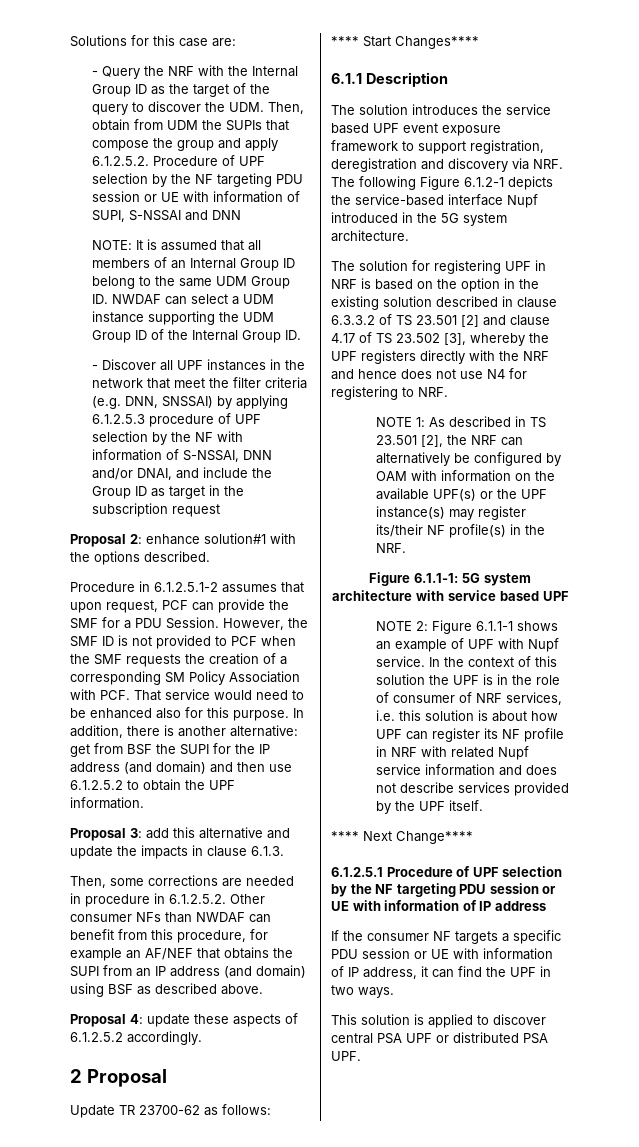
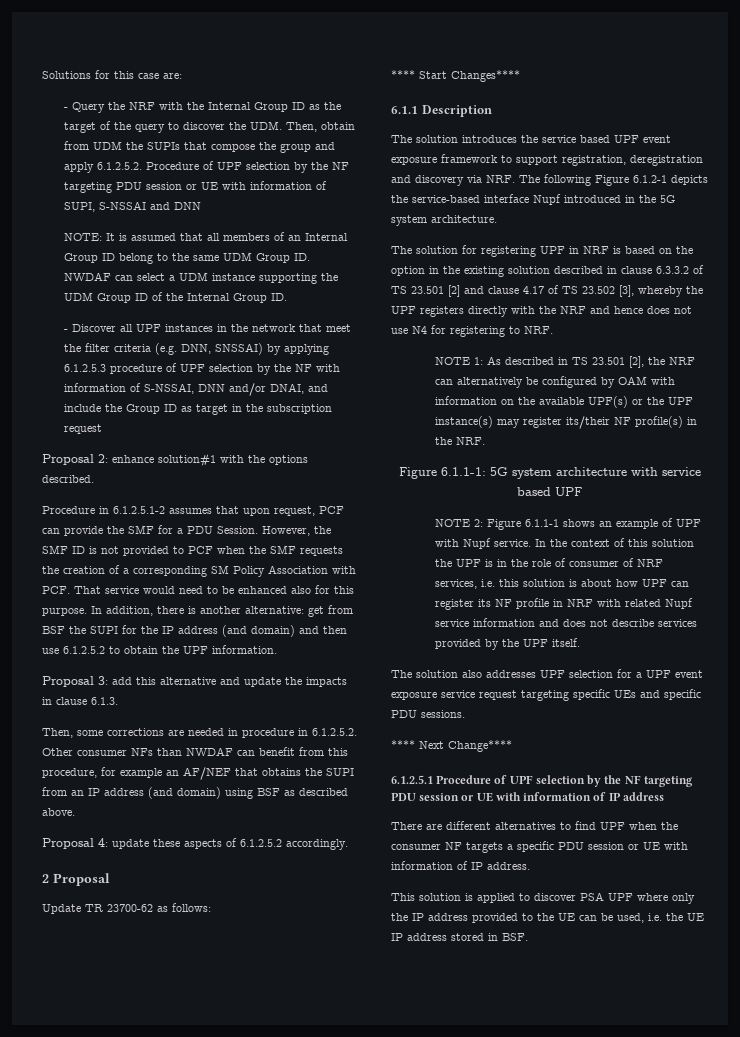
(483, 805) none -> [391,669,703,678] [391,689,701,701] [391,710,465,718] // The solution also addresses UPF selection for a UPF event exposure service request targeting specific UEs and specific PDU sessions.
[331,930,339,941] If -> [391,821,657,830] There are different alternatives to find UPF when
[363,966,551,979] [331,985,394,998] address, it can find the UPF in two ways. -> [487,862,530,870] address.
[331,1033,373,1044] central -> (576, 897) none
[436,1032,548,1044] [331,1051,361,1061] or distributed PSA UPF. -> [637,893,695,904] [391,913,704,923] [391,933,528,941] where only the IP address provided to the UE can be used, i.e. the UE IP address stored in BSF.

